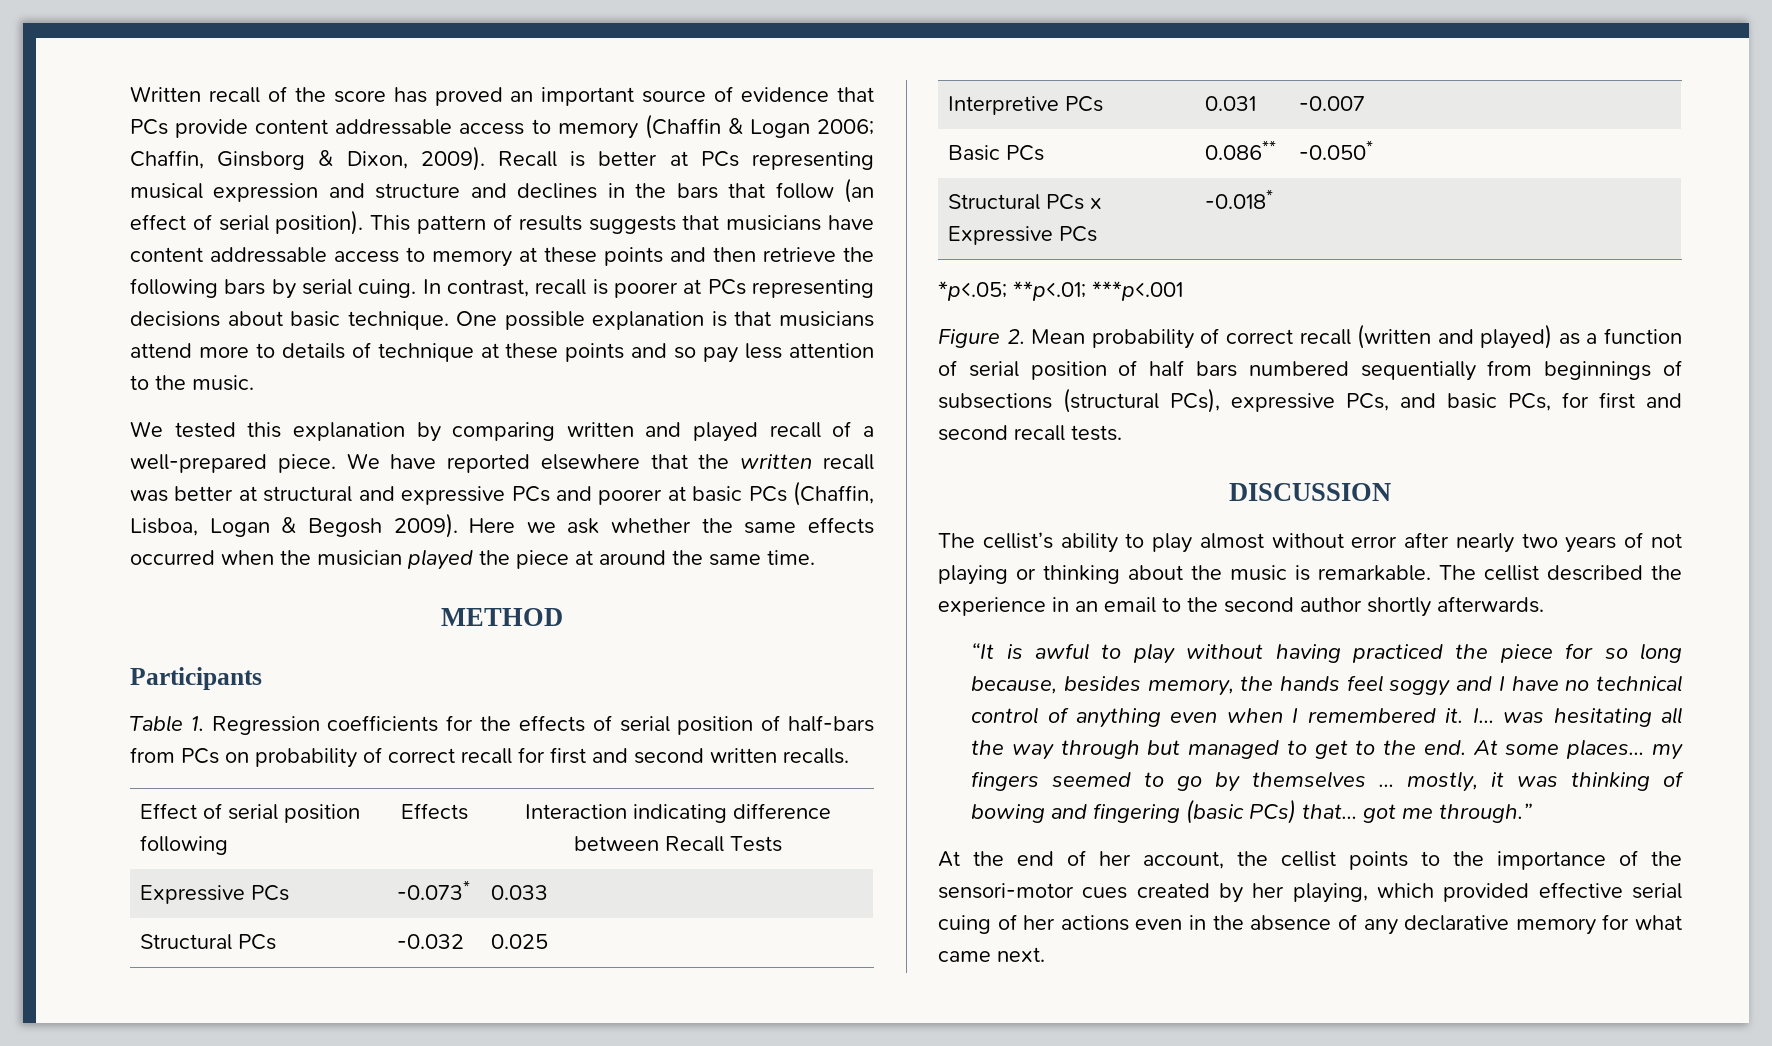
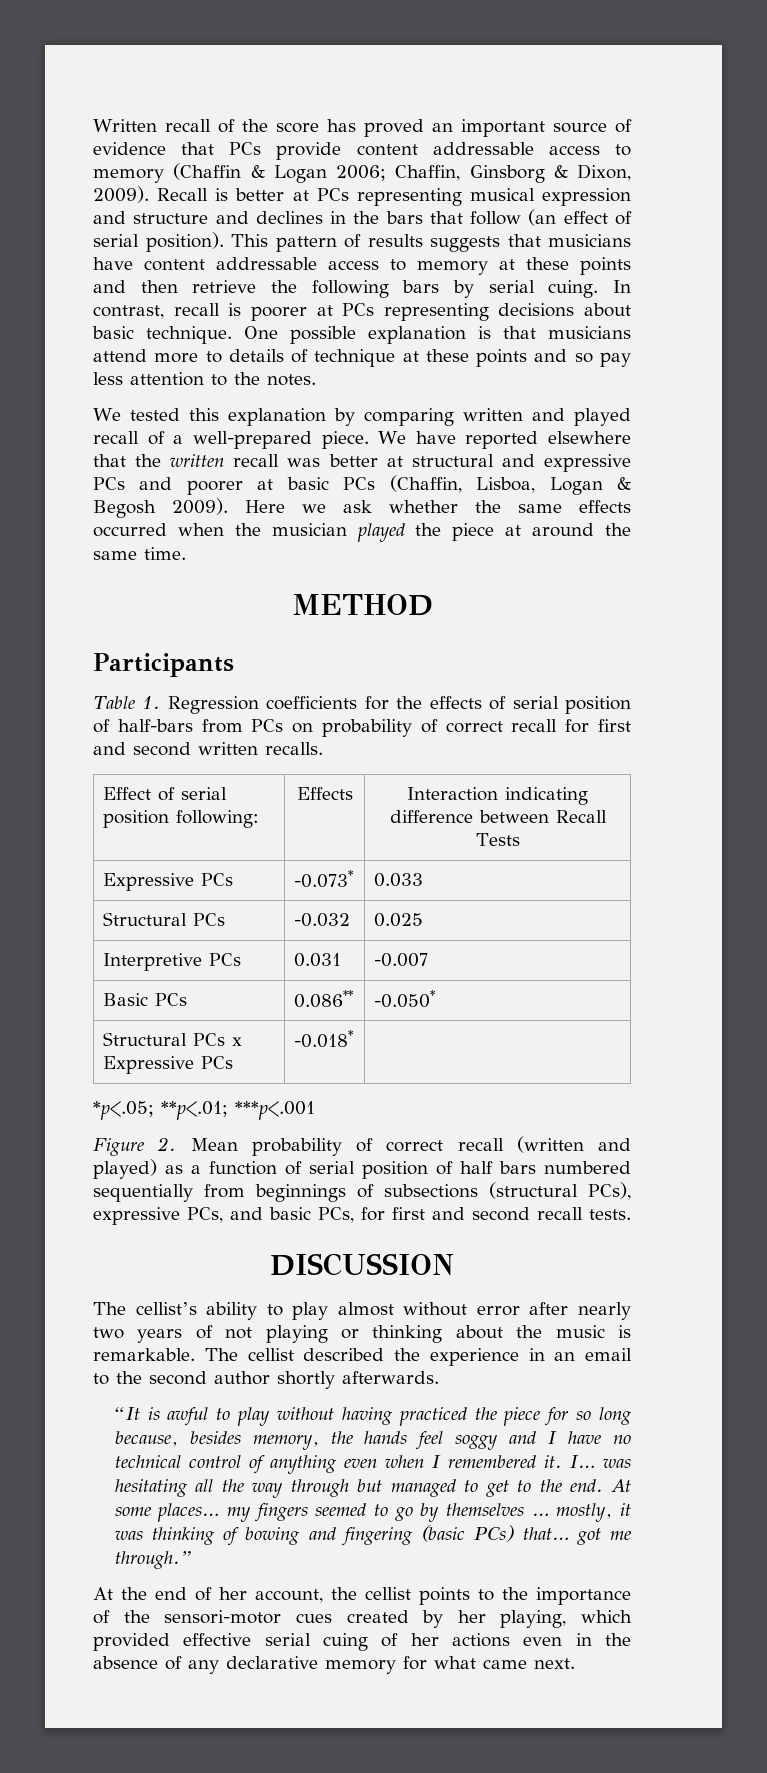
[192,375,254,391] music. -> [267,374,316,386] notes.
[139,835,228,855] following -> [175,810,259,828] following:

